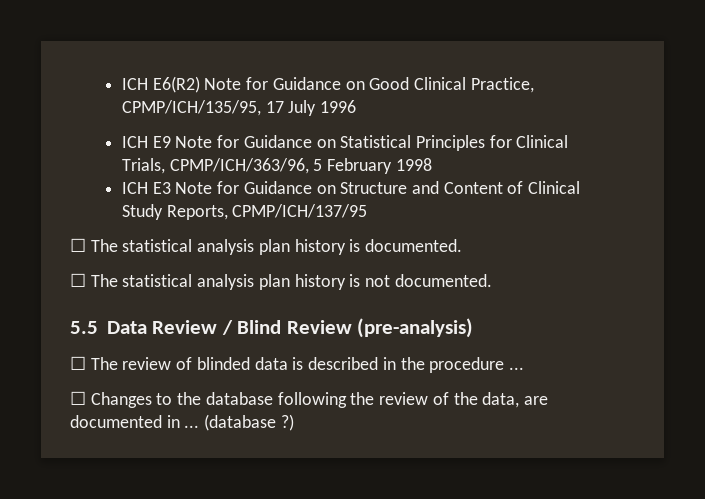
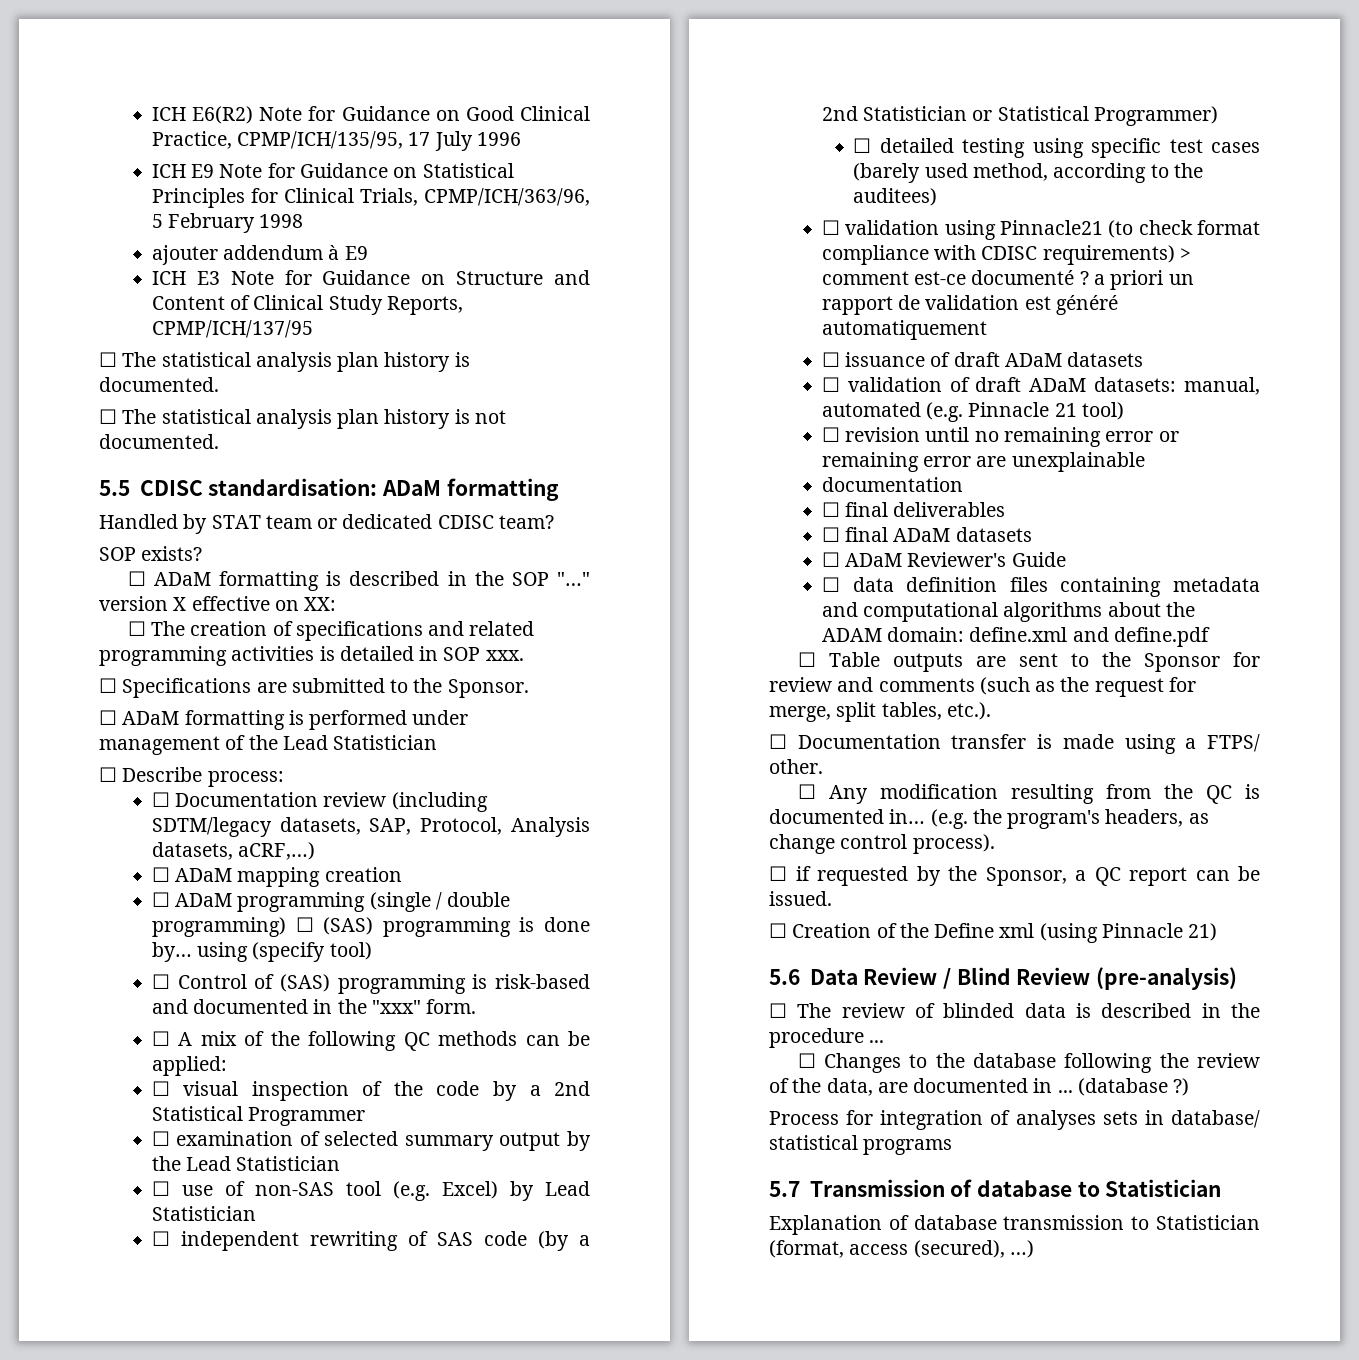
(432, 164) none -> [151,245,368,265] // ajouter addendum à E9
(98, 327) none -> [139,478,559,501] [99,514,554,534] [99,546,203,561] [127,571,590,591] [99,596,337,611] [127,621,535,641] [99,646,524,666] [99,678,529,698] [99,710,469,730] [99,735,438,755] [99,767,284,787] [151,792,488,812] [151,817,590,837] [151,842,316,860] [151,867,402,887] [151,892,511,912] [151,917,590,937] [151,942,372,962] [151,974,590,994] [151,999,477,1014] [151,1031,590,1051] [151,1056,227,1076] [151,1081,590,1101] [151,1106,366,1126] [151,1131,591,1151] [151,1156,341,1171] [151,1181,590,1201] [151,1206,256,1221] [151,1231,591,1251] [821,106,1219,126] [853,138,1260,158] [853,163,1203,183] [853,188,938,206] [821,220,1260,240] [821,245,1192,265] [821,270,1194,290] [821,295,1119,315] [821,320,987,340] [821,352,1144,367] [821,377,1260,395] [821,402,1125,422] [821,427,1179,447] [821,452,1145,472] [821,477,963,492] [821,502,1006,517] [821,527,1032,542] [821,552,1066,567] [821,577,1260,597] [821,602,1196,622] [821,627,1211,647] [797,652,1260,672] [769,677,1196,697] [769,702,991,722] [769,734,1260,754] [769,759,823,774] [797,784,1260,804] [769,809,1209,829] [769,834,995,854] [769,866,1260,886] [769,891,832,906] [769,923,1218,943] [769,969,800,985] CDISC standardisation: ADaM formatting // Handled by STAT team or dedicated CDISC team? // SOP exists? // ☐ ADaM formatting is described in the SOP "…" version X effective on XX: // ☐ The creation of specifications and related programming activities is detailed in SOP xxx. // ☐ Specifications are submitted to the Sponsor. // ☐ ADaM formatting is performed under management of the Lead Statistician // ☐ Describe process: // ☐ Documentation review (including SDTM/legacy datasets, SAP, Protocol, Analysis datasets, aCRF,…) // ☐ ADaM mapping creation // ☐ ADaM programming (single / double programming) ☐ (SAS) programming is done by… using (specify tool) // ☐ Control of (SAS) programming is risk-based and documented in the "xxx" form. // ☐ A mix of the following QC methods can be applied: // ☐ visual inspection of the code by a 2nd Statistical Programmer // ☐ examination of selected summary output by the Lead Statistician // ☐ use of non-SAS tool (e.g. Excel) by Lead Statistician // ☐ independent rewriting of SAS code (by a 2nd Statistician or Statistical Programmer) // ☐ detailed testing using specific test cases (barely used method, according to the auditees) // ☐ validation using Pinnacle21 (to check format compliance with CDISC requirements) > comment est-ce documenté ? a priori un rapport de validation est généré automatiquement // ☐ issuance of draft ADaM datasets // ☐ validation of draft ADaM datasets: manual, automated (e.g. Pinnacle 21 tool) // ☐ revision until no remaining error or remaining error are unexplainable // documentation // ☐ final deliverables // ☐ final ADaM datasets // ☐ ADaM Reviewer's Guide // ☐ data definition files containing metadata and computational algorithms about the ADAM domain: define.xml and define.pdf // ☐ Table outputs are sent to the Sponsor for review and comments (such as the request for merge, split tables, etc.). // ☐ Documentation transfer is made using a FTPS/ other. // ☐ Any modification resulting from the QC is documented in… (e.g. the program's headers, as change control process). // ☐ if requested by the Sponsor, a QC report can be issued. // ☐ Creation of the Define xml (using Pinnacle 21) // 5.6
(294, 422) none -> [769,1110,1260,1130] [769,1135,953,1155] [769,1179,1222,1197] [769,1215,1260,1235] [769,1240,1034,1258] // Process for integration of analyses sets in database/ statistical programs // 5.7 Transmission of database to Statistician // Explanation of database transmission to Statistician (format, access (secured), …)

